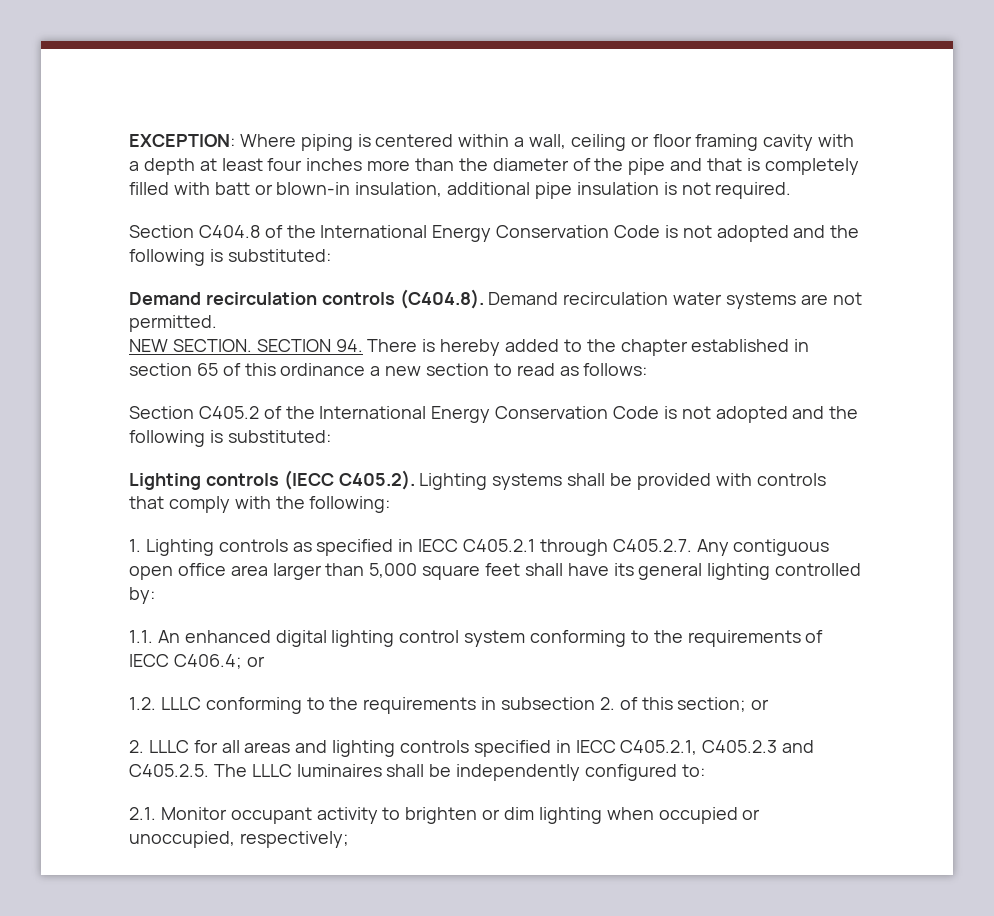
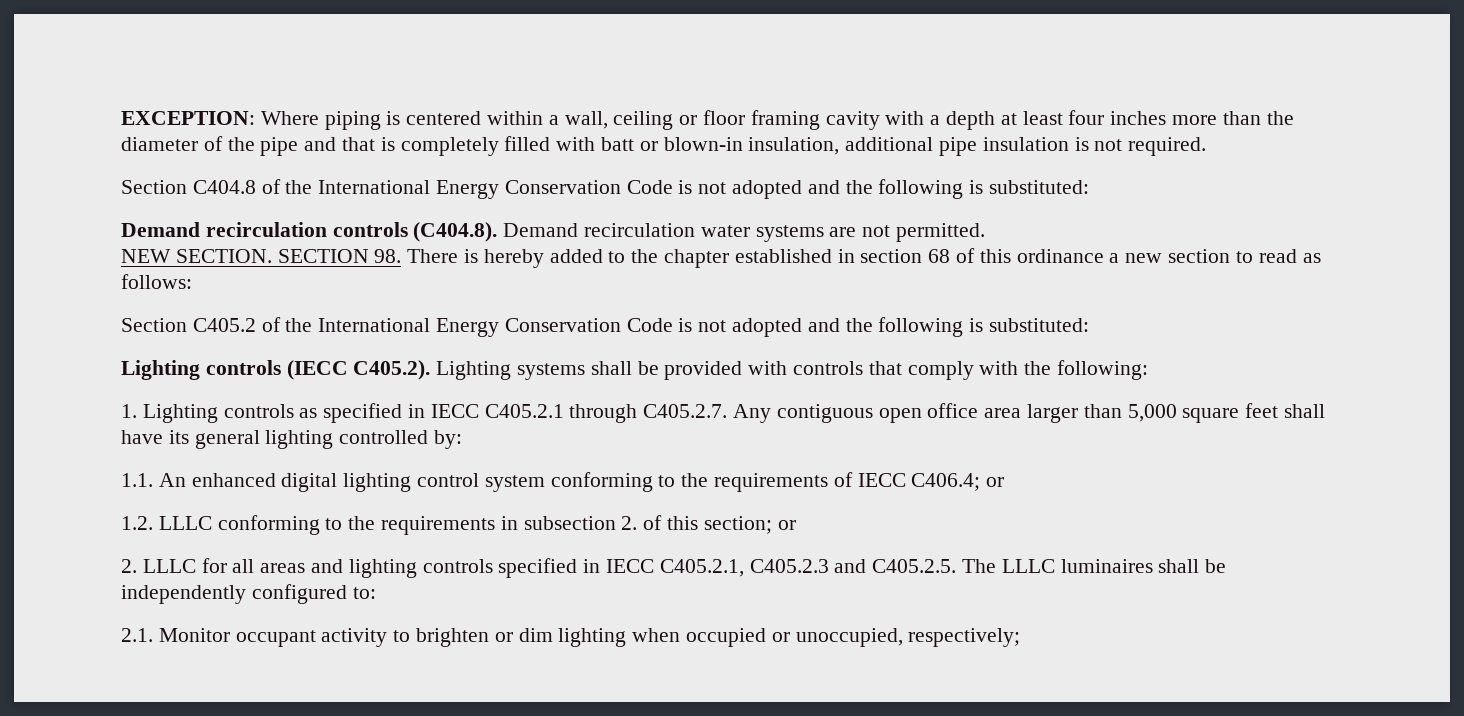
[335,339,363,352] 94. -> [374,249,402,263] 98.
[196,363,218,376] 65 -> [928,249,951,263] 68

